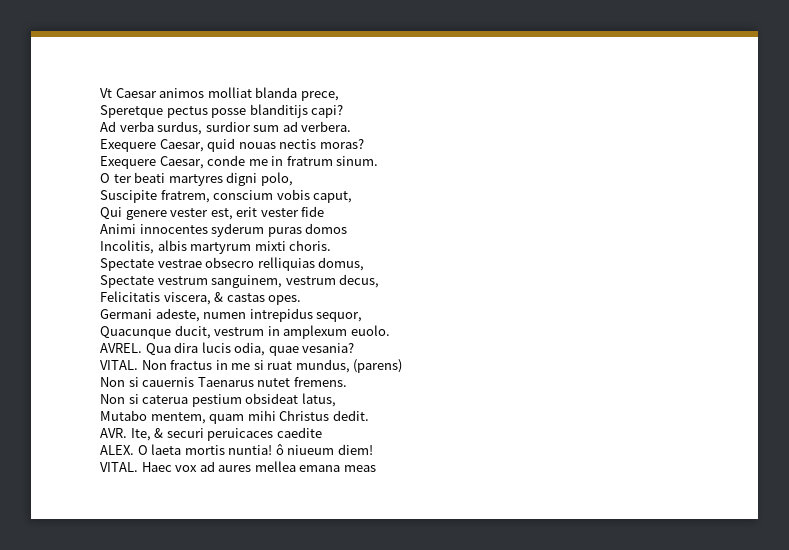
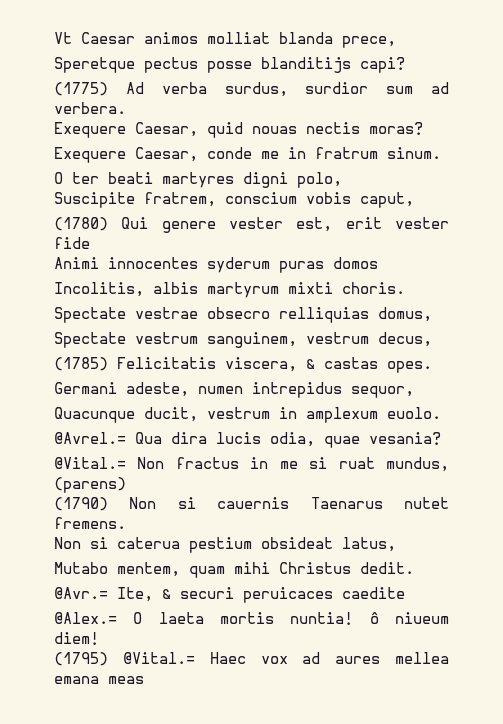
(344, 111) none -> [54,82,108,96] (1775)
(353, 197) none -> [54,217,108,231] (1780)
(380, 281) none -> [54,357,108,371] (1785)
[100,343,142,353] AVREL. -> [54,432,126,444] @Avrel.=
[100,360,138,370] VITAL. -> [54,457,126,469] @Vital.=
(403, 366) none -> [54,497,108,511] (1790)
[100,428,127,438] AVR. -> [54,587,108,599] @Avr.=
[100,445,134,455] ALEX. -> [54,612,117,624] @Alex.=
[100,462,138,472] VITAL. -> [54,652,195,666] (1795) @Vital.=

